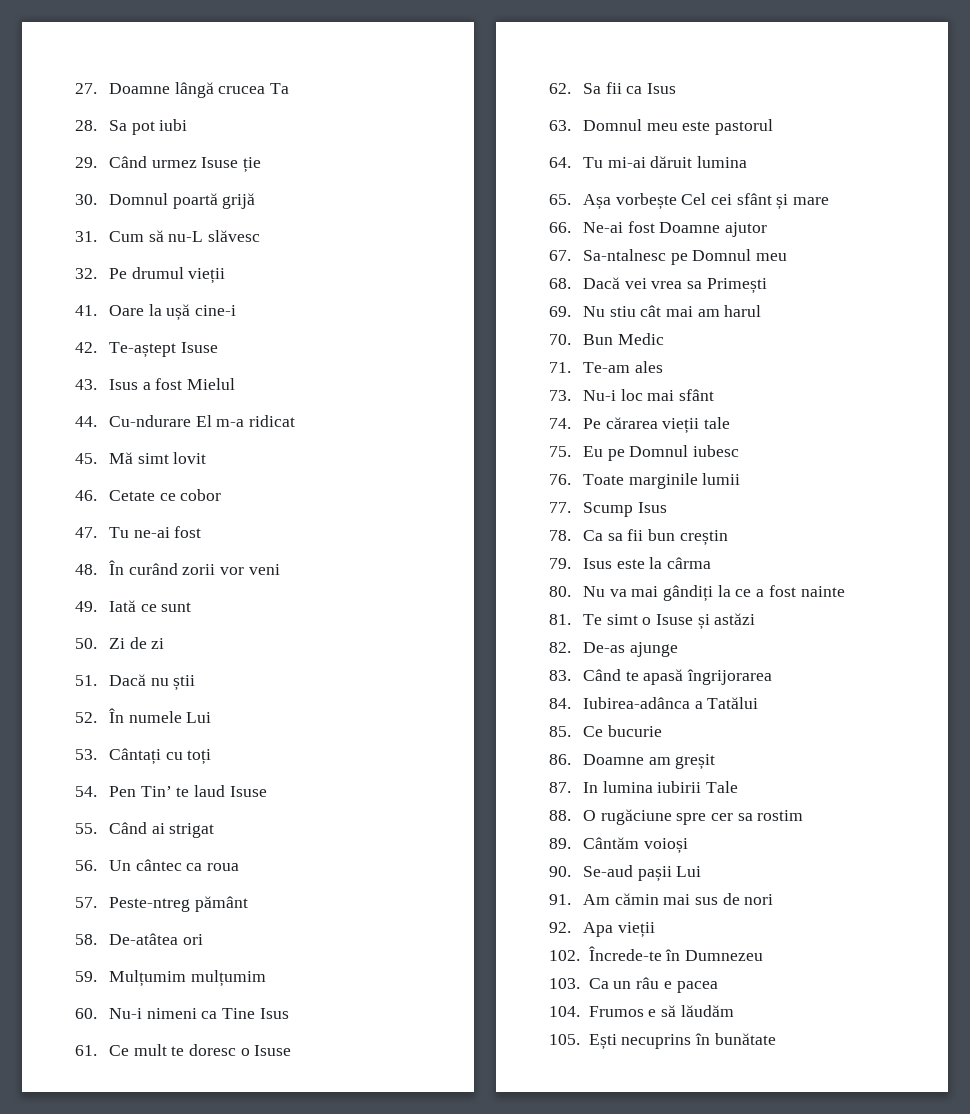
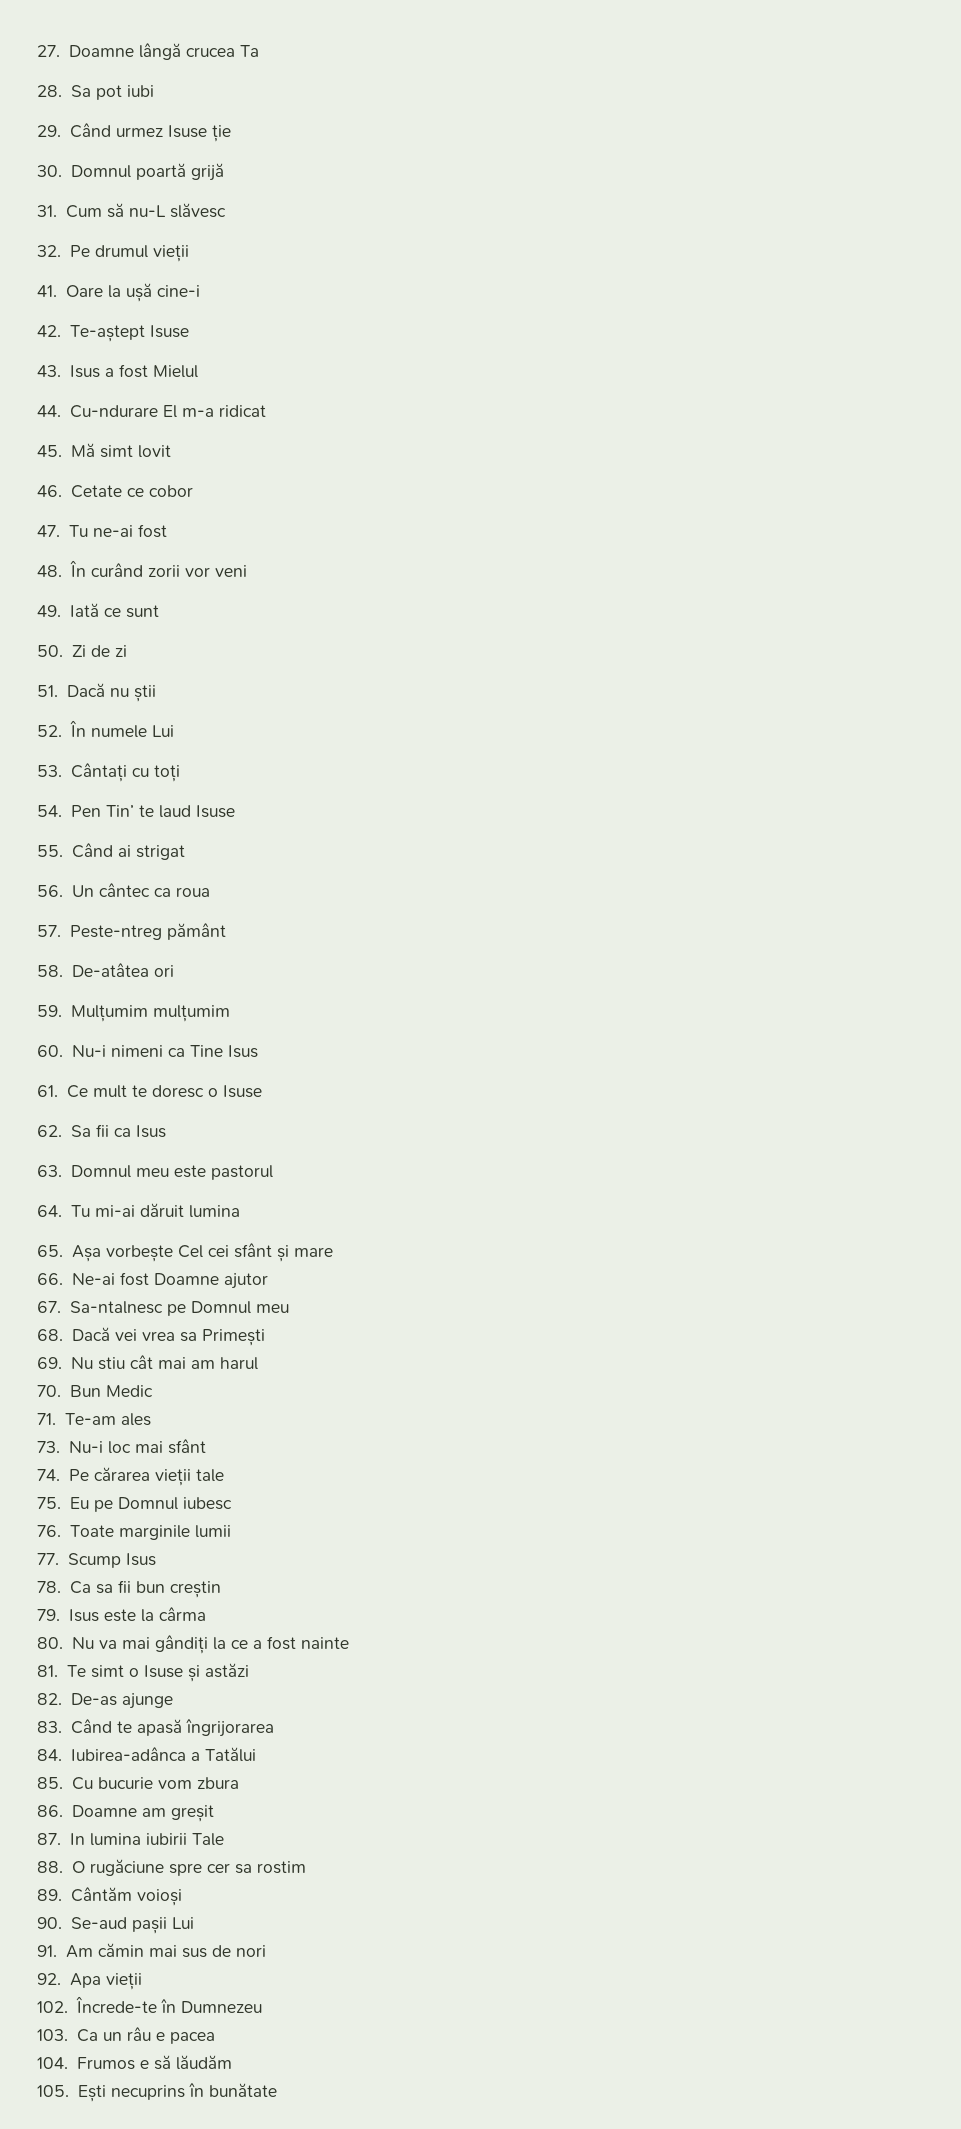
[582,726,603,737] Ce -> [71,1777,93,1790] Cu
(662, 731) none -> [157,1777,239,1789] vom zbura

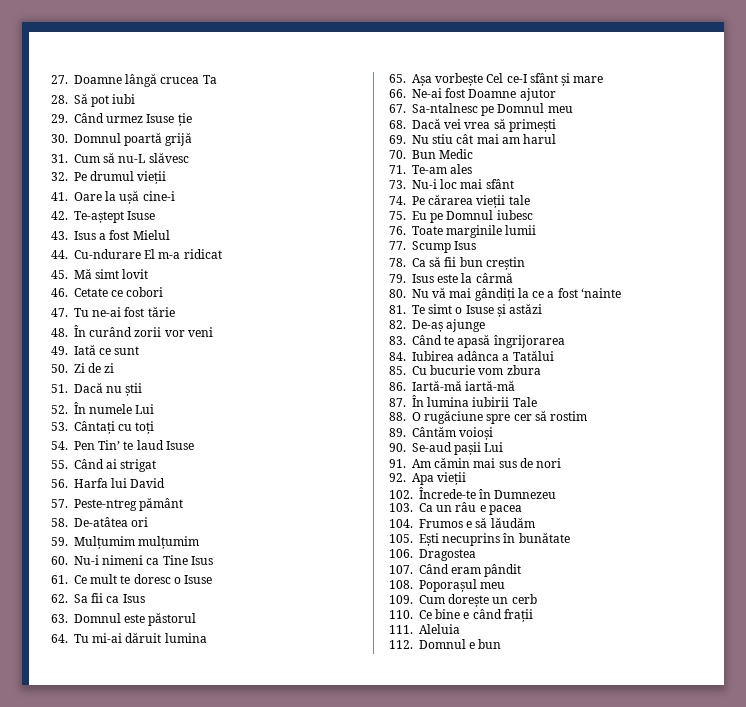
[70,85,91,97] Sa -> [74,93,88,104] Să
[148,485,193,497] cobor -> [126,287,164,297] cobori
(167, 531) none -> [147,306,175,317] tărie
[71,883,210,897] Un cântec ca roua -> [74,478,166,488] Harfa lui David
[135,1165,273,1180] meu este pastorul -> [124,612,197,626] este păstorul
[207,1245,229,1257] cei -> [506,74,527,83] ce-I
[179,1329,265,1346] sa Primești -> [493,118,556,132] să primești
[95,1584,113,1594] sa -> [429,256,442,267] să
[158,1607,206,1621] cârma -> [475,272,513,283] cârmă
[98,1640,117,1649] va -> [432,287,447,298] vă
[300,1637,349,1649] nainte -> [580,288,621,298] ‘nainte
[70,1693,117,1706] De-as -> [412,320,443,332] De-aș
[70,1747,186,1761] Iubirea-adânca -> [412,351,500,361] Iubirea adânca
[71,1805,214,1822] Doamne am greșit -> [412,380,516,391] Iartă-mă iartă-mă
[69,1833,85,1845] In -> [412,395,424,407] În
[234,1864,252,1874] sa -> [534,410,547,421] să
(277, 2090) none -> [389,549,476,561] [389,564,522,577] [389,579,506,592] [389,594,537,607] [389,609,533,622] [389,624,460,634] [389,639,502,649] // 106. Dragostea // 107. Când eram pândit // 108. Poporașul meu // 109. Cum dorește un cerb // 110. Ce bine e când frații // 111. Aleluia // 112. Domnul e bun

